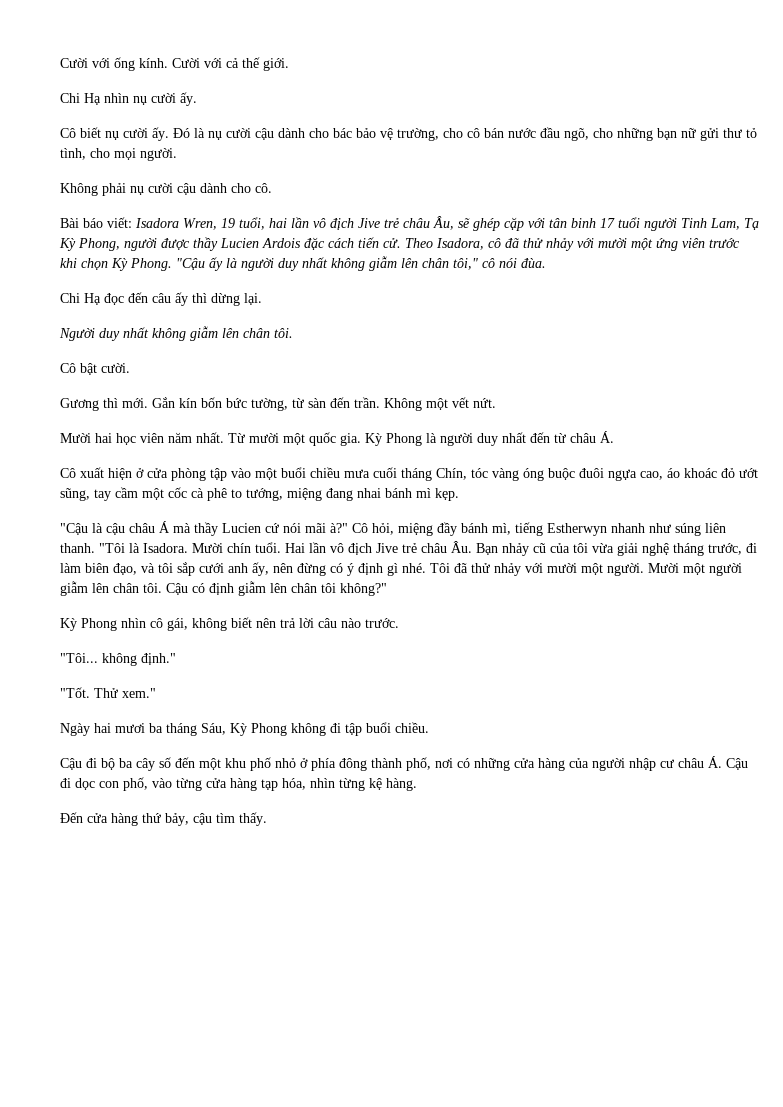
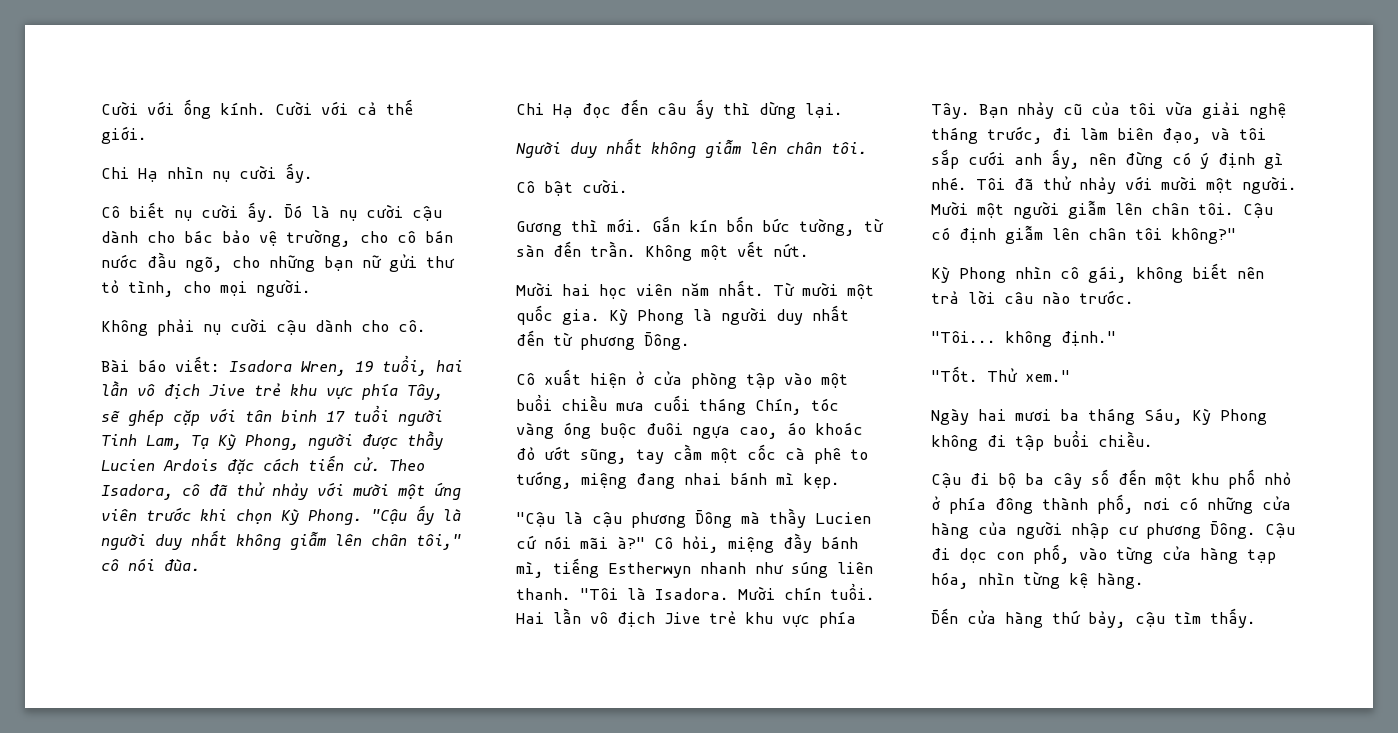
[403,216,454,230] châu Âu, -> [290,383,443,400] khu vực phía Tây,
[570,431,614,443] châu Á. -> [580,332,690,350] phương Đông.
[129,521,170,533] châu Á -> [631,510,732,528] phương Đông
[421,541,472,553] châu Âu. -> [745,611,856,628] [931,103,970,119] khu vực phía Tây.
[678,756,722,768] châu Á. -> [1146,521,1256,539] phương Đông.

